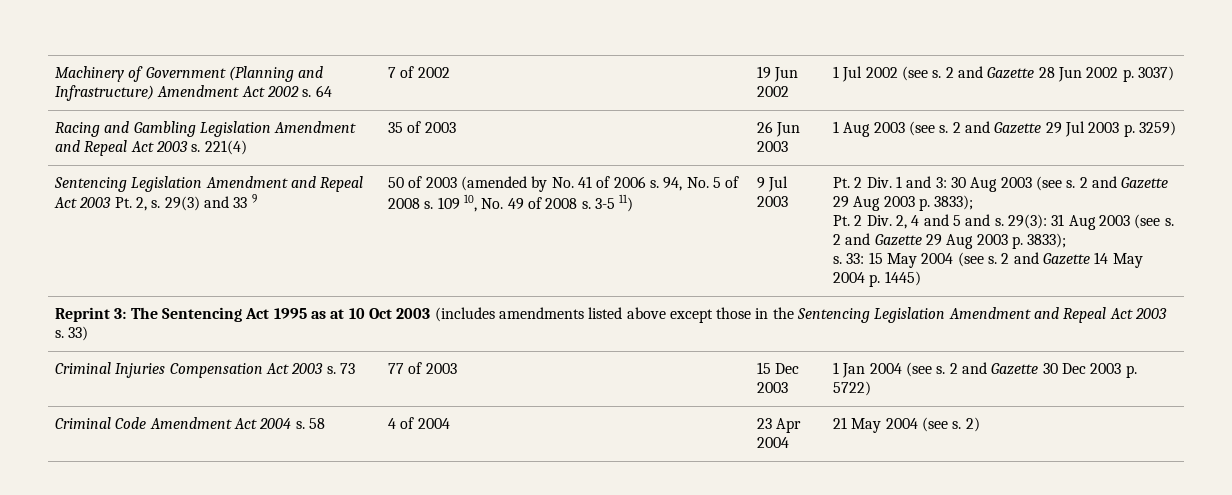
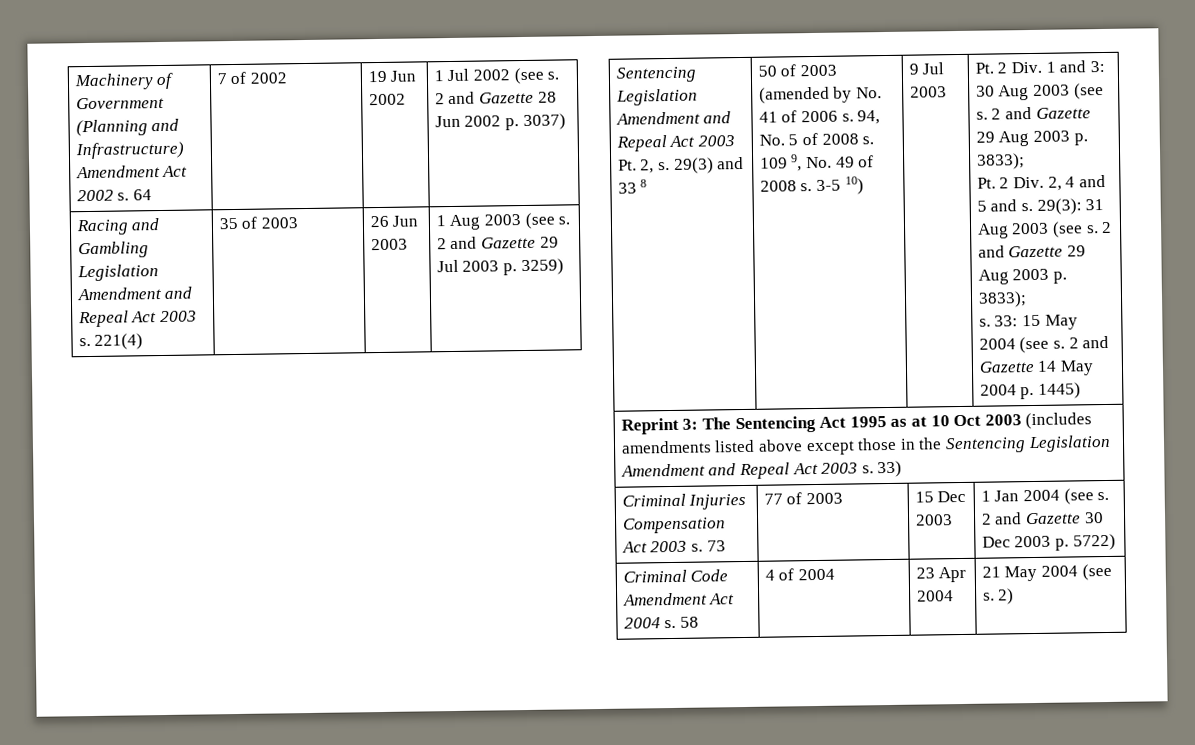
[251,194,257,203] 9 -> [640,179,648,188] 8
[463,194,477,212] 10, -> [791,154,803,172] 9,
[619,194,634,212] 11) -> [844,176,864,195] 10)

